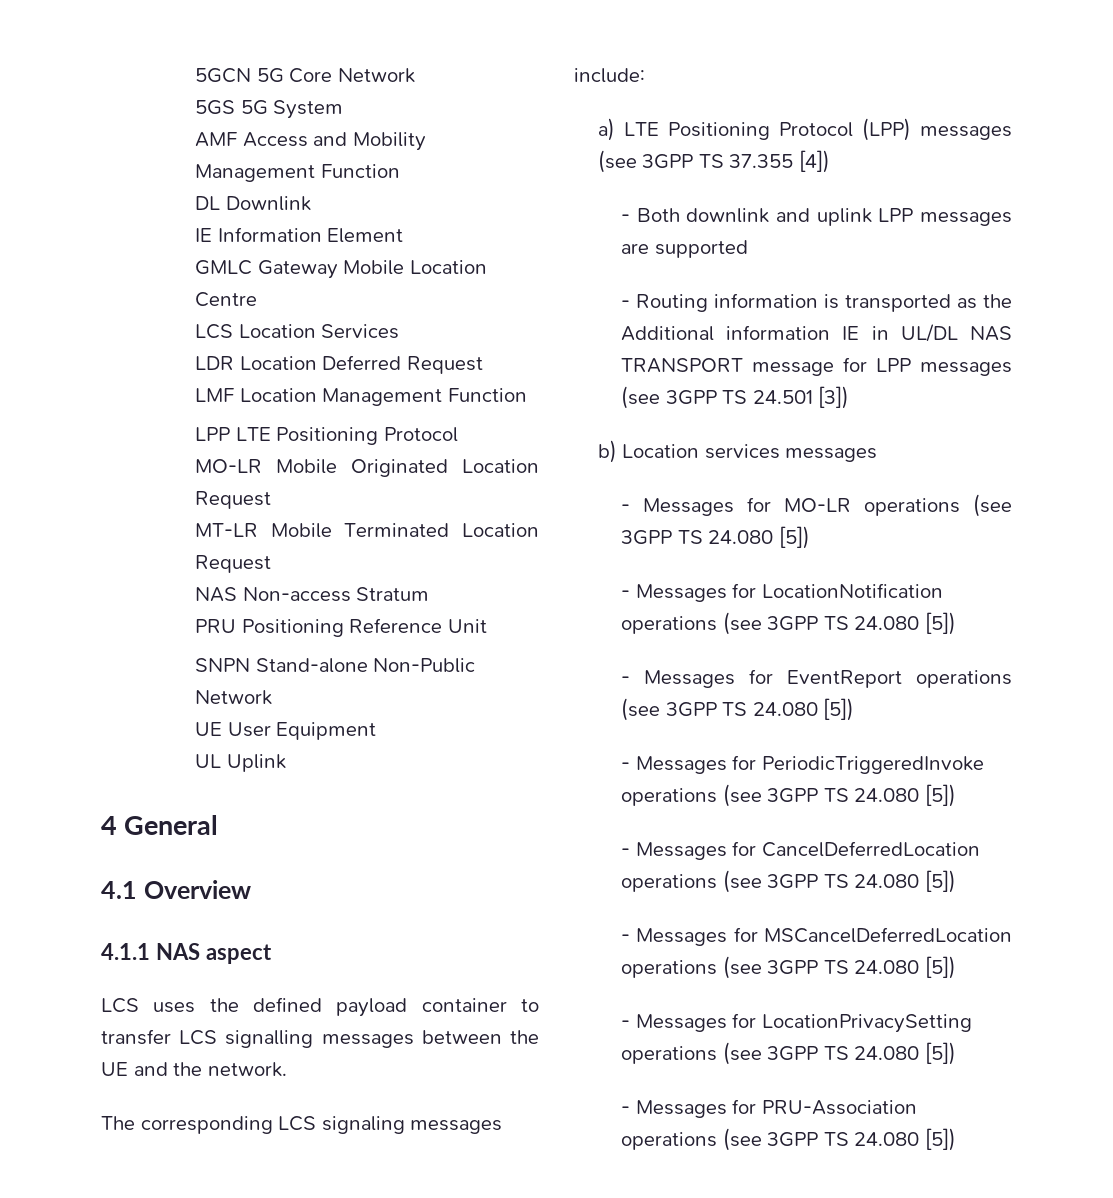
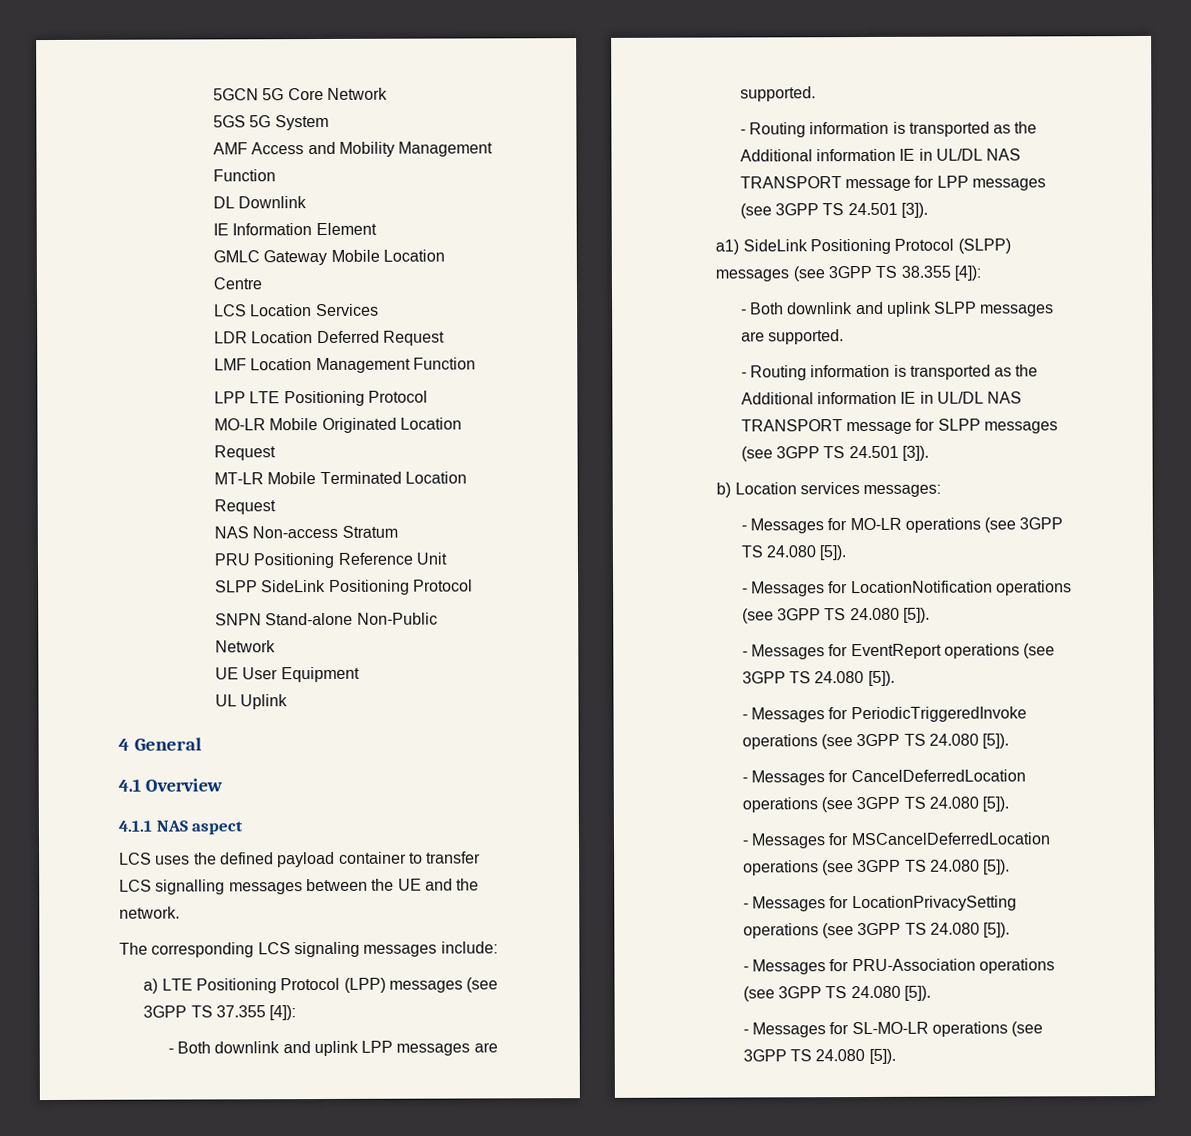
(487, 626) none -> [215,579,474,595] // SLPP SideLink Positioning Protocol
[798,150,830,173] [4]) -> [269,1005,297,1021] [4]):
[654,240,748,258] supported -> [739,86,816,102] supported.
[818,386,850,409] [3]) -> [900,202,928,218] [715,238,1011,255] [715,265,981,282] [740,301,1055,317] [740,329,844,345] [740,364,1039,381] [740,391,1023,405] [740,418,1058,435] [740,445,929,462] [3]). // a1) SideLink Positioning Protocol (SLPP) messages (see 3GPP TS 38.355 [4]): // - Both downlink and uplink SLPP messages are supported. // - Routing information is transported as the Additional information IE in UL/DL NAS TRANSPORT message for SLPP messages (see 3GPP TS 24.501 [3]).
[785,448,878,462] messages -> [863,484,942,498] messages:
[778,526,810,549] [5]) -> [819,545,847,561] [5]).
[924,612,956,635] [5]) -> [902,607,930,623] [5]).
[823,698,855,721] [5]) -> [867,670,895,687] [5]).
[924,784,956,807] [5]) -> [982,733,1010,749] [5]).
[924,870,956,893] [5]) -> [982,796,1010,812] [5]).
[924,956,956,979] [5]) -> [983,859,1011,875] [5]).
[924,1042,956,1065] [5]) -> [983,922,1011,938] [5]).
[924,1128,956,1151] [5]) -> [903,985,931,1001] [742,1021,1044,1038] [742,1048,896,1065] [5]). // - Messages for SL-MO-LR operations (see 3GPP TS 24.080 [5]).

